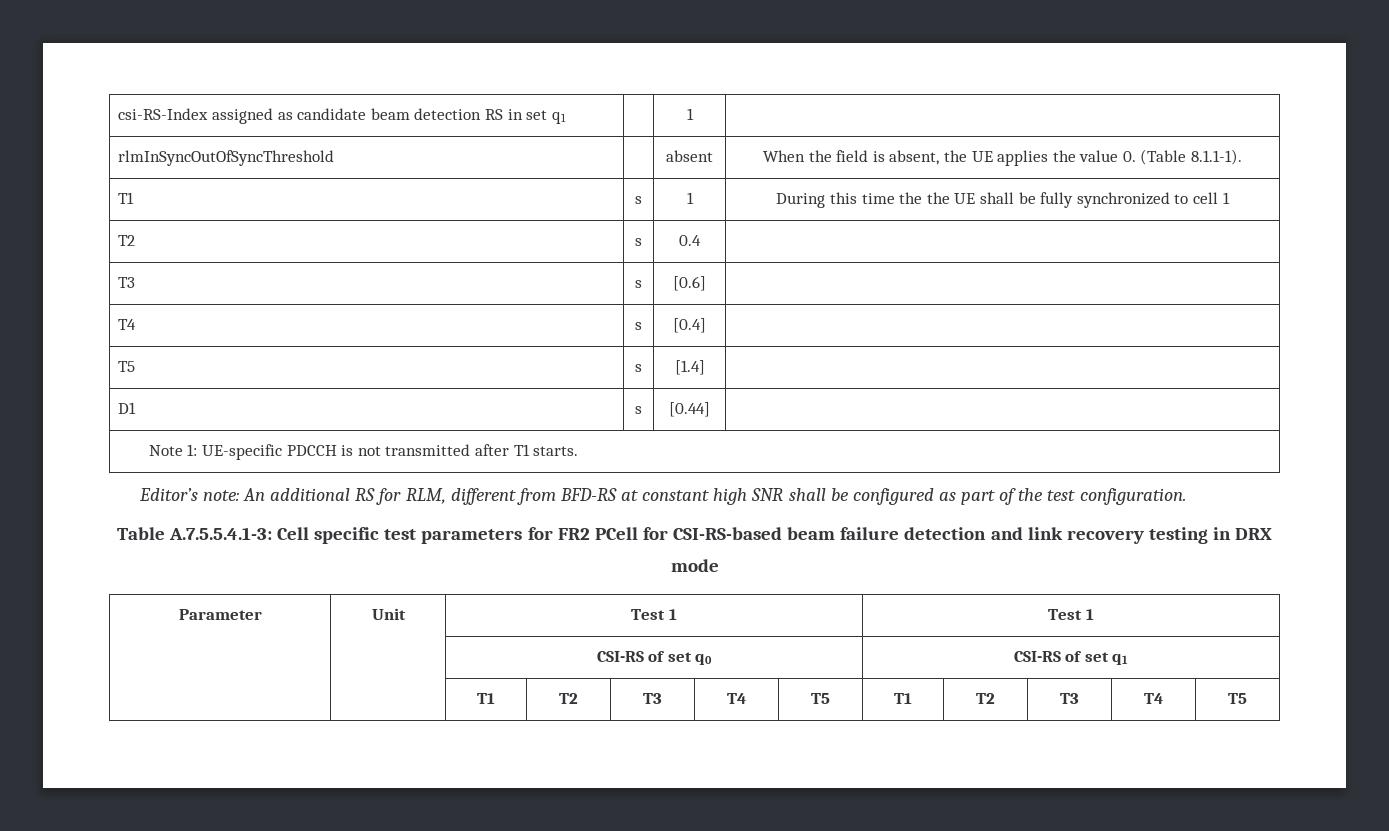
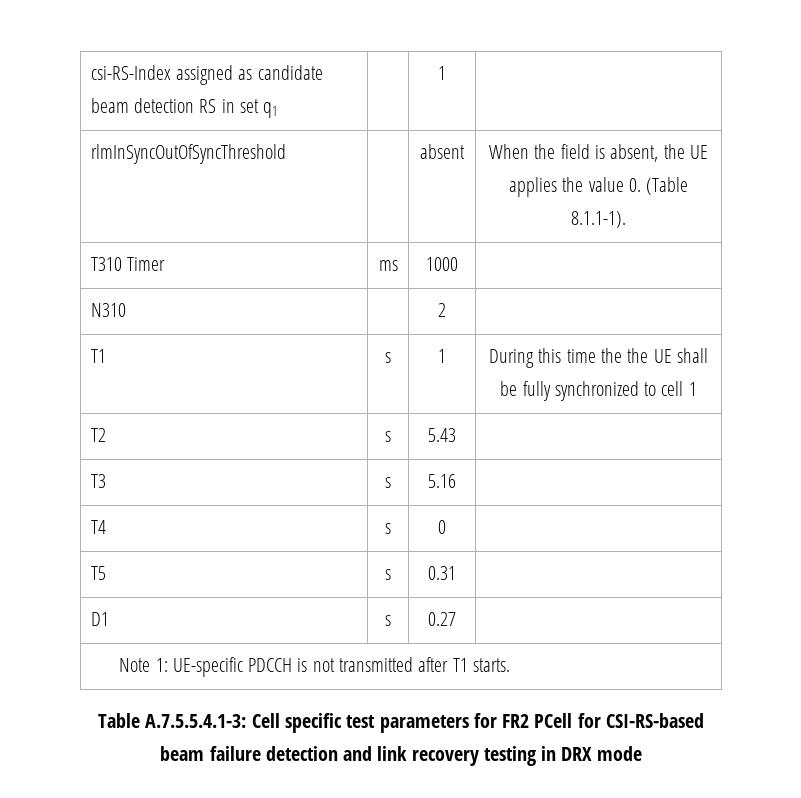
(1243, 157) none -> [90,257,166,271] [378,260,398,271] [426,257,458,271] [90,303,126,317] [438,303,446,317] // T310 Timer | ms | 1000 | // N310 | | 2 |
[679,235,701,246] 0.4 -> [428,428,456,442] 5.43
[673,276,706,291] [0.6] -> [428,474,456,488] 5.16
[673,318,706,333] [0.4] -> [438,520,446,534] 0
[674,360,705,375] [1.4] -> [428,566,456,580] 0.31
[669,402,710,417] [0.44] -> [428,612,456,626] 0.27
[138,488,1186,505] // Editor’s note: An additional RS for RLM, different from BFD-RS at constant high SNR shall be configured as part of the test configuration. -> (510, 665) none
[178,609,262,620] [371,608,406,620] [631,609,677,620] [1048,609,1094,620] [596,651,713,665] [1013,651,1129,665] [477,693,495,704] [559,693,578,704] [643,693,662,704] [727,693,746,704] [811,693,830,704] [894,693,912,704] [976,693,995,704] [1060,693,1079,704] [1144,693,1163,704] [1228,693,1247,704] // Parameter | Unit | Test 1 | Test 1 // | | CSI-RS of set q0 | CSI-RS of set q1 // | | T1 | T2 | T3 | T4 | T5 | T1 | T2 | T3 | T4 | T5 -> (642, 753) none

